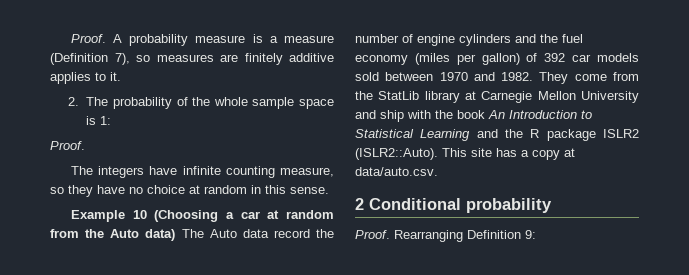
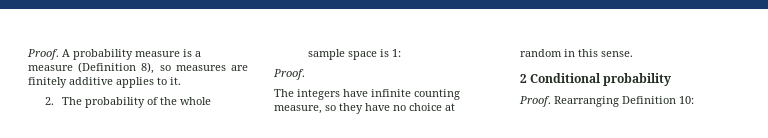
[114,53,130,65] 7), -> [141,62,155,74] 8),
[70,210,334,222] [50,229,334,241] [355,34,583,46] [355,53,639,65] [355,72,639,84] [355,91,639,103] [355,110,592,122] [355,129,639,141] [355,148,575,160] [355,167,438,176] // Example 10 (Choosing a car at random from the Auto data) The Auto data record the number of engine cylinders and the fuel economy (miles per gallon) of 392 car models sold between 1970 and 1982. They come from the StatLib library at Carnegie Mellon University and ship with the book An Introduction to Statistical Learning and the R package ISLR2 (ISLR2::Auto). This site has a copy at data/auto.csv. -> (633, 54) none
[525,230,536,239] 9: -> [679,96,694,104] 10:

